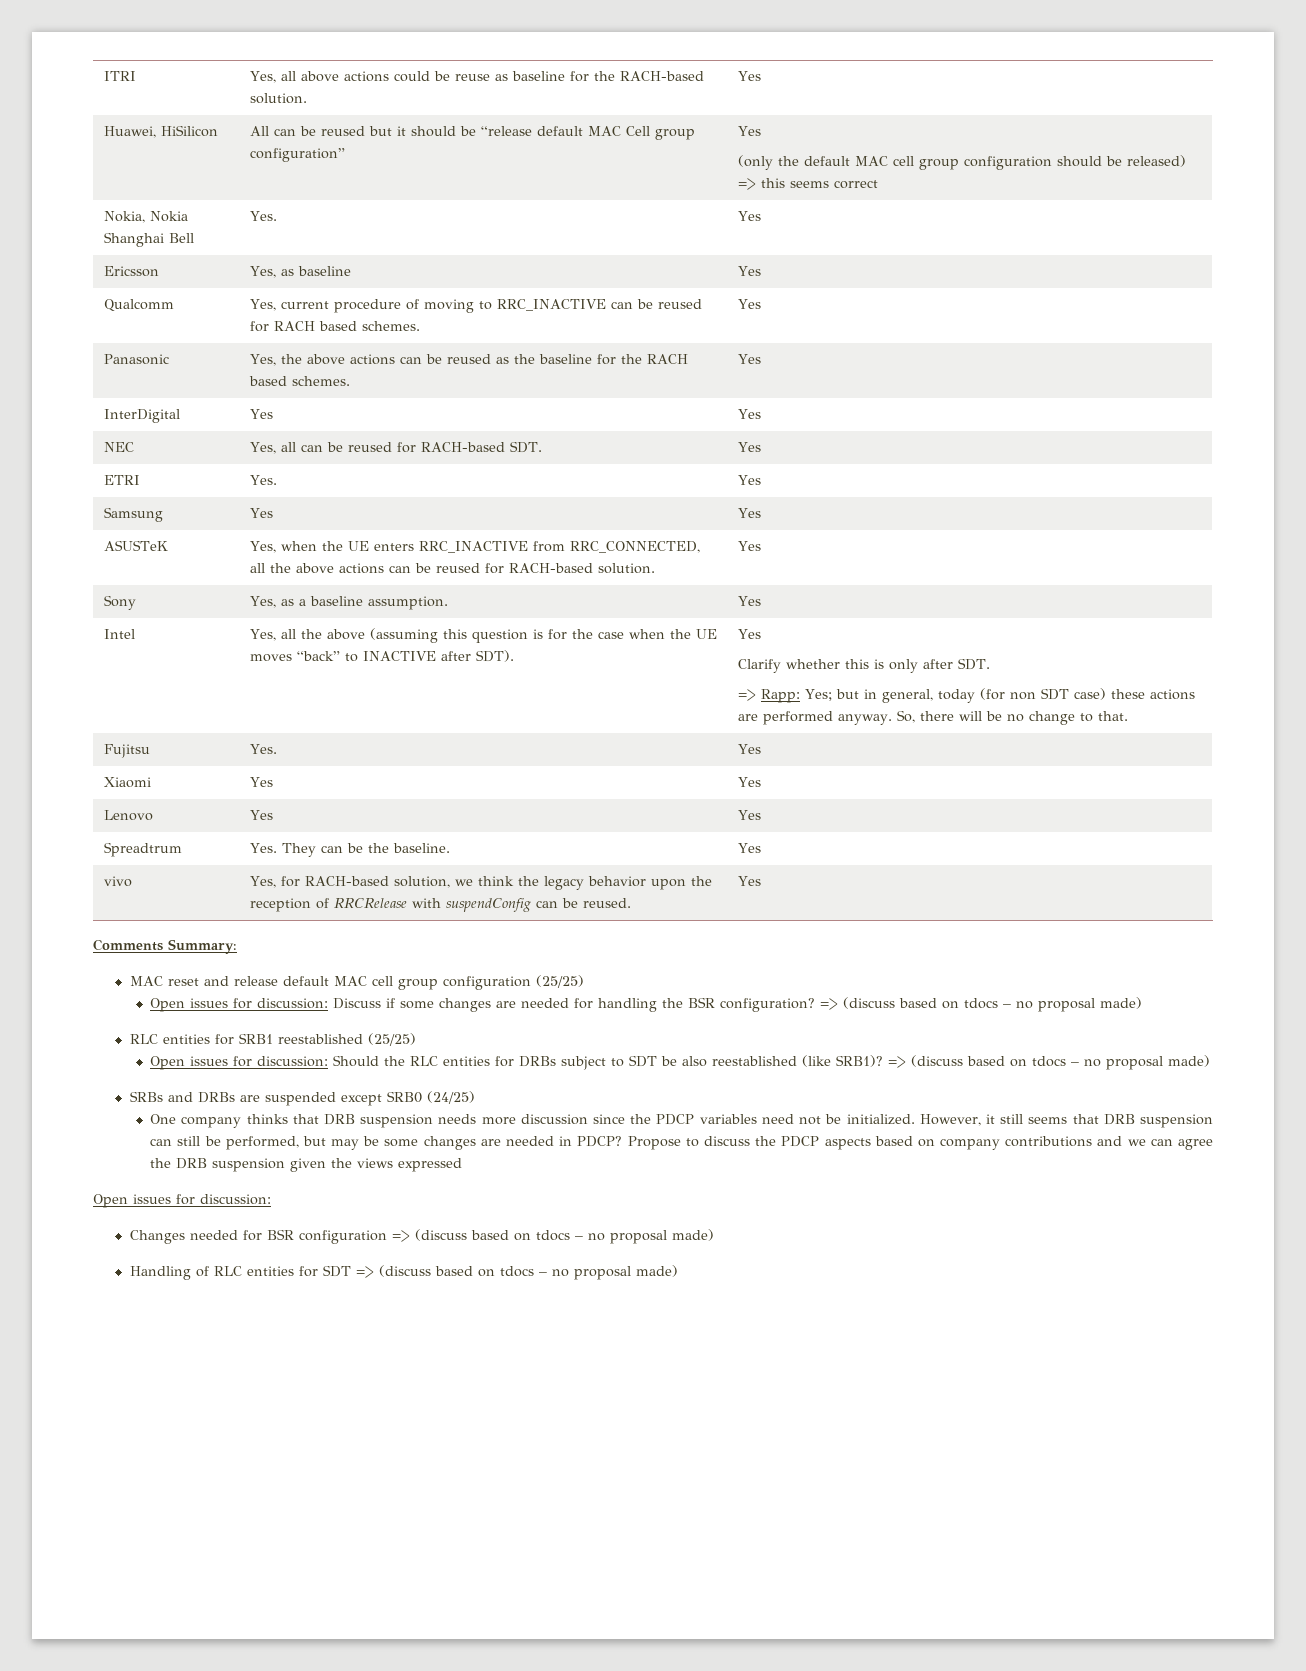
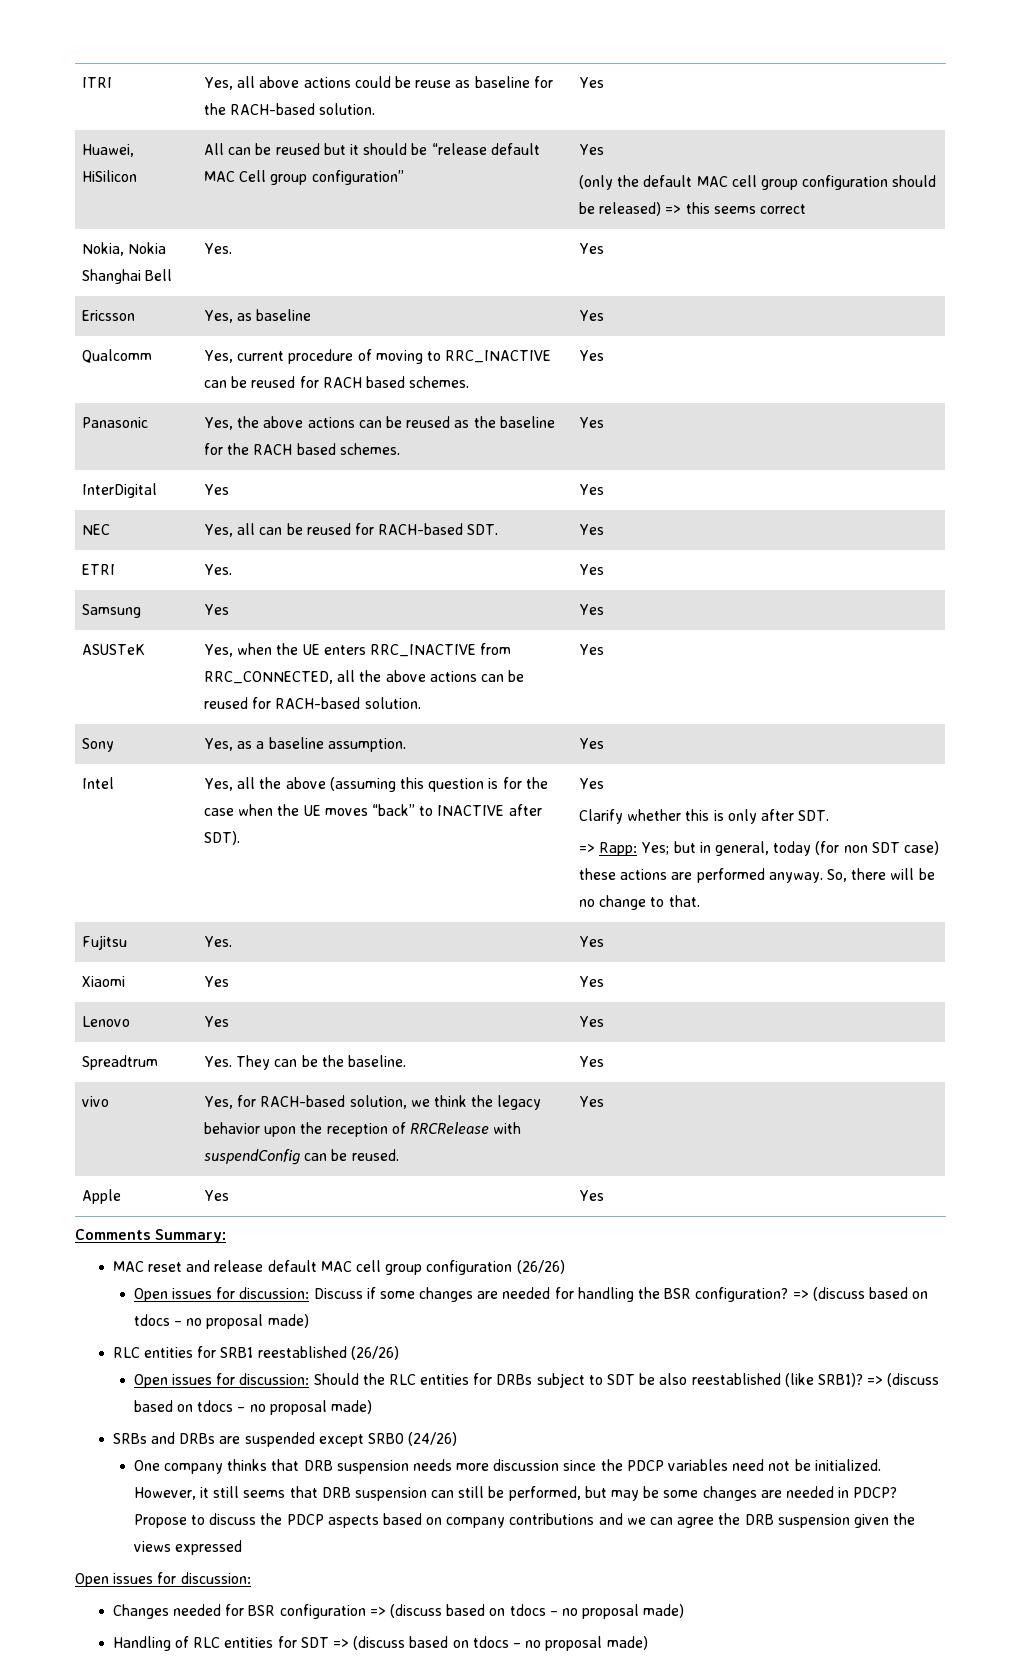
(761, 881) none -> [82,1189,122,1204] [204,1190,230,1201] [579,1190,605,1201] // Apple | Yes | Yes
[535,975,584,988] (25/25) -> [516,1260,565,1274] (26/26)
[367,1033,416,1046] (25/25) -> [350,1346,399,1360] (26/26)
[426,1091,475,1104] (24/25) -> [408,1432,458,1446] (24/26)

